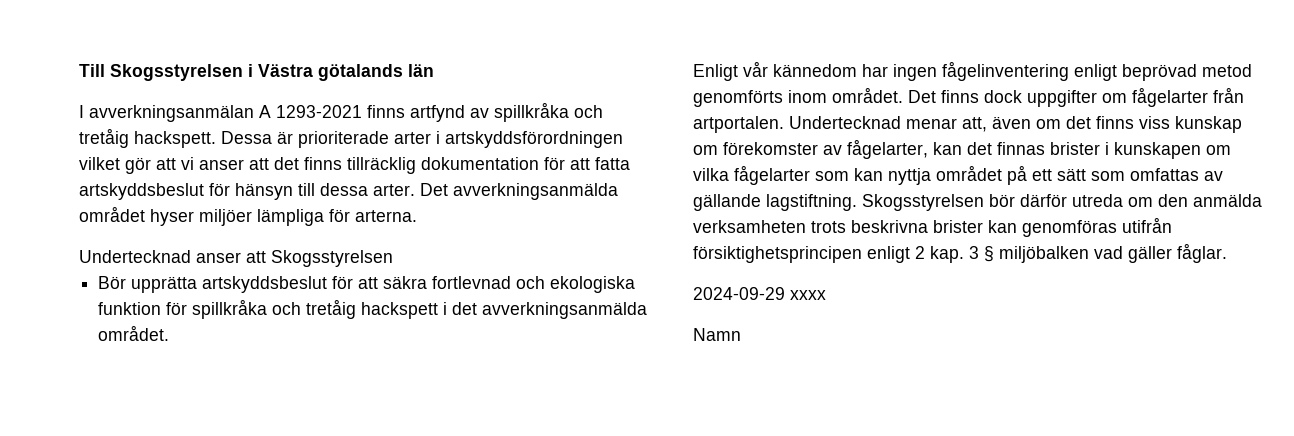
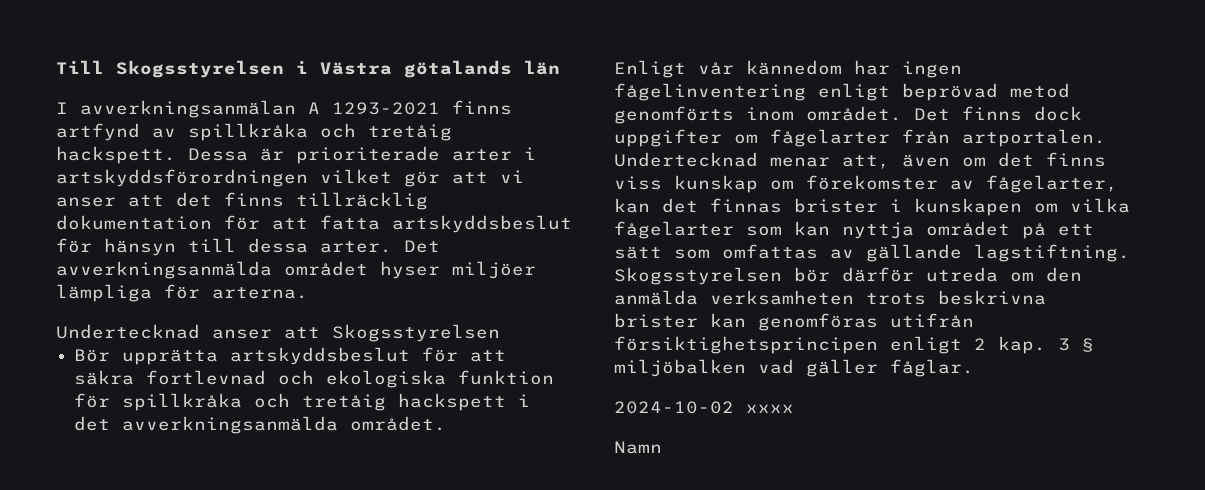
[693,287,785,300] 2024-09-29 -> [614,401,734,414] 2024-10-02

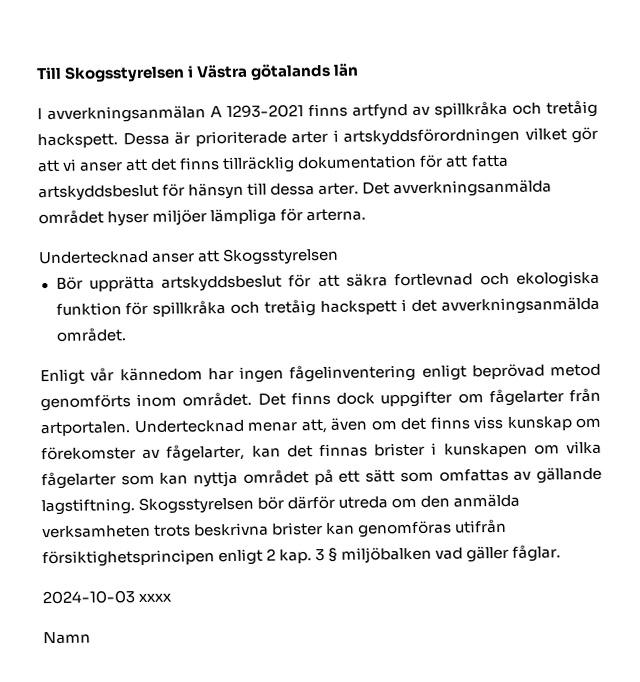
[614,401,734,414] 2024-10-02 -> [42,590,135,605] 2024-10-03

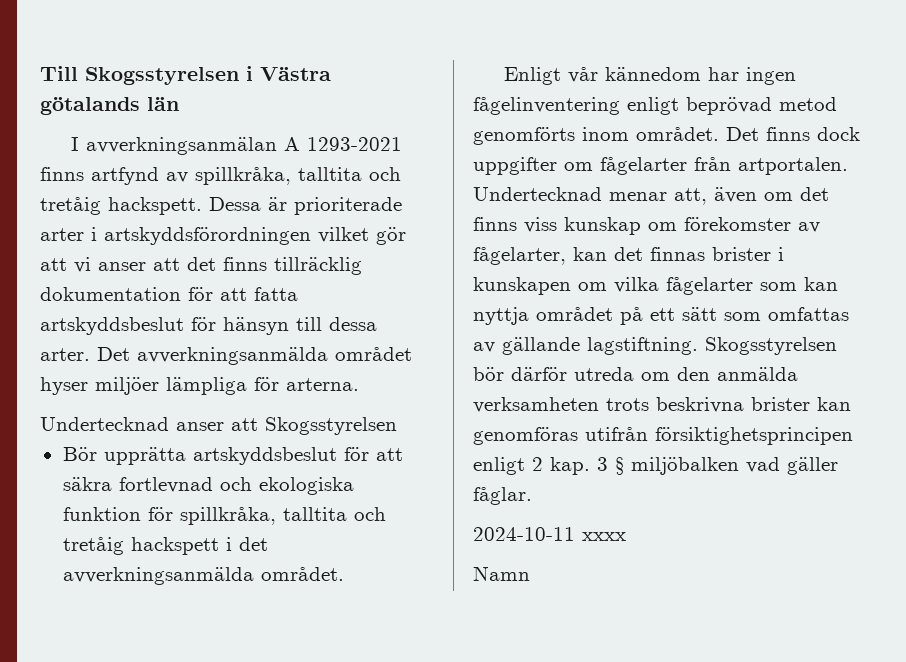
[434,100,508,118] spillkråka -> [195,167,362,185] spillkråka, talltita
[152,300,227,317] spillkråka -> [179,507,347,525] spillkråka, talltita
[42,590,135,605] 2024-10-03 -> [473,527,575,541] 2024-10-11

